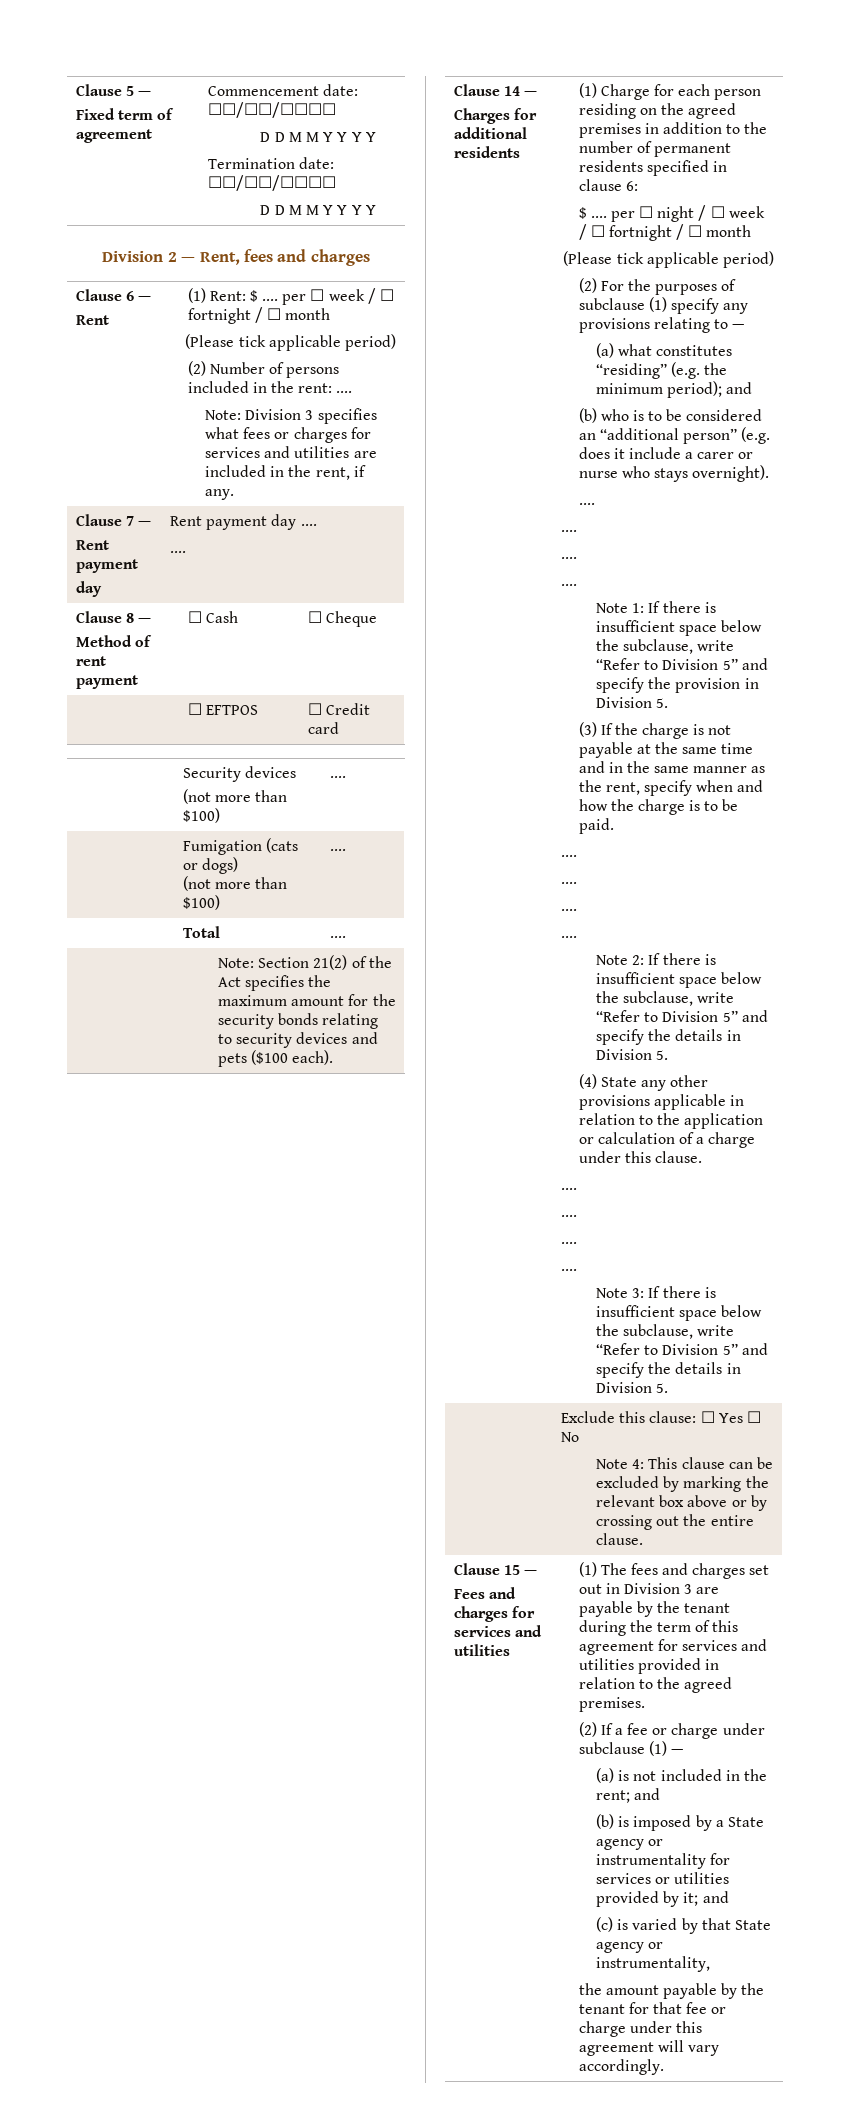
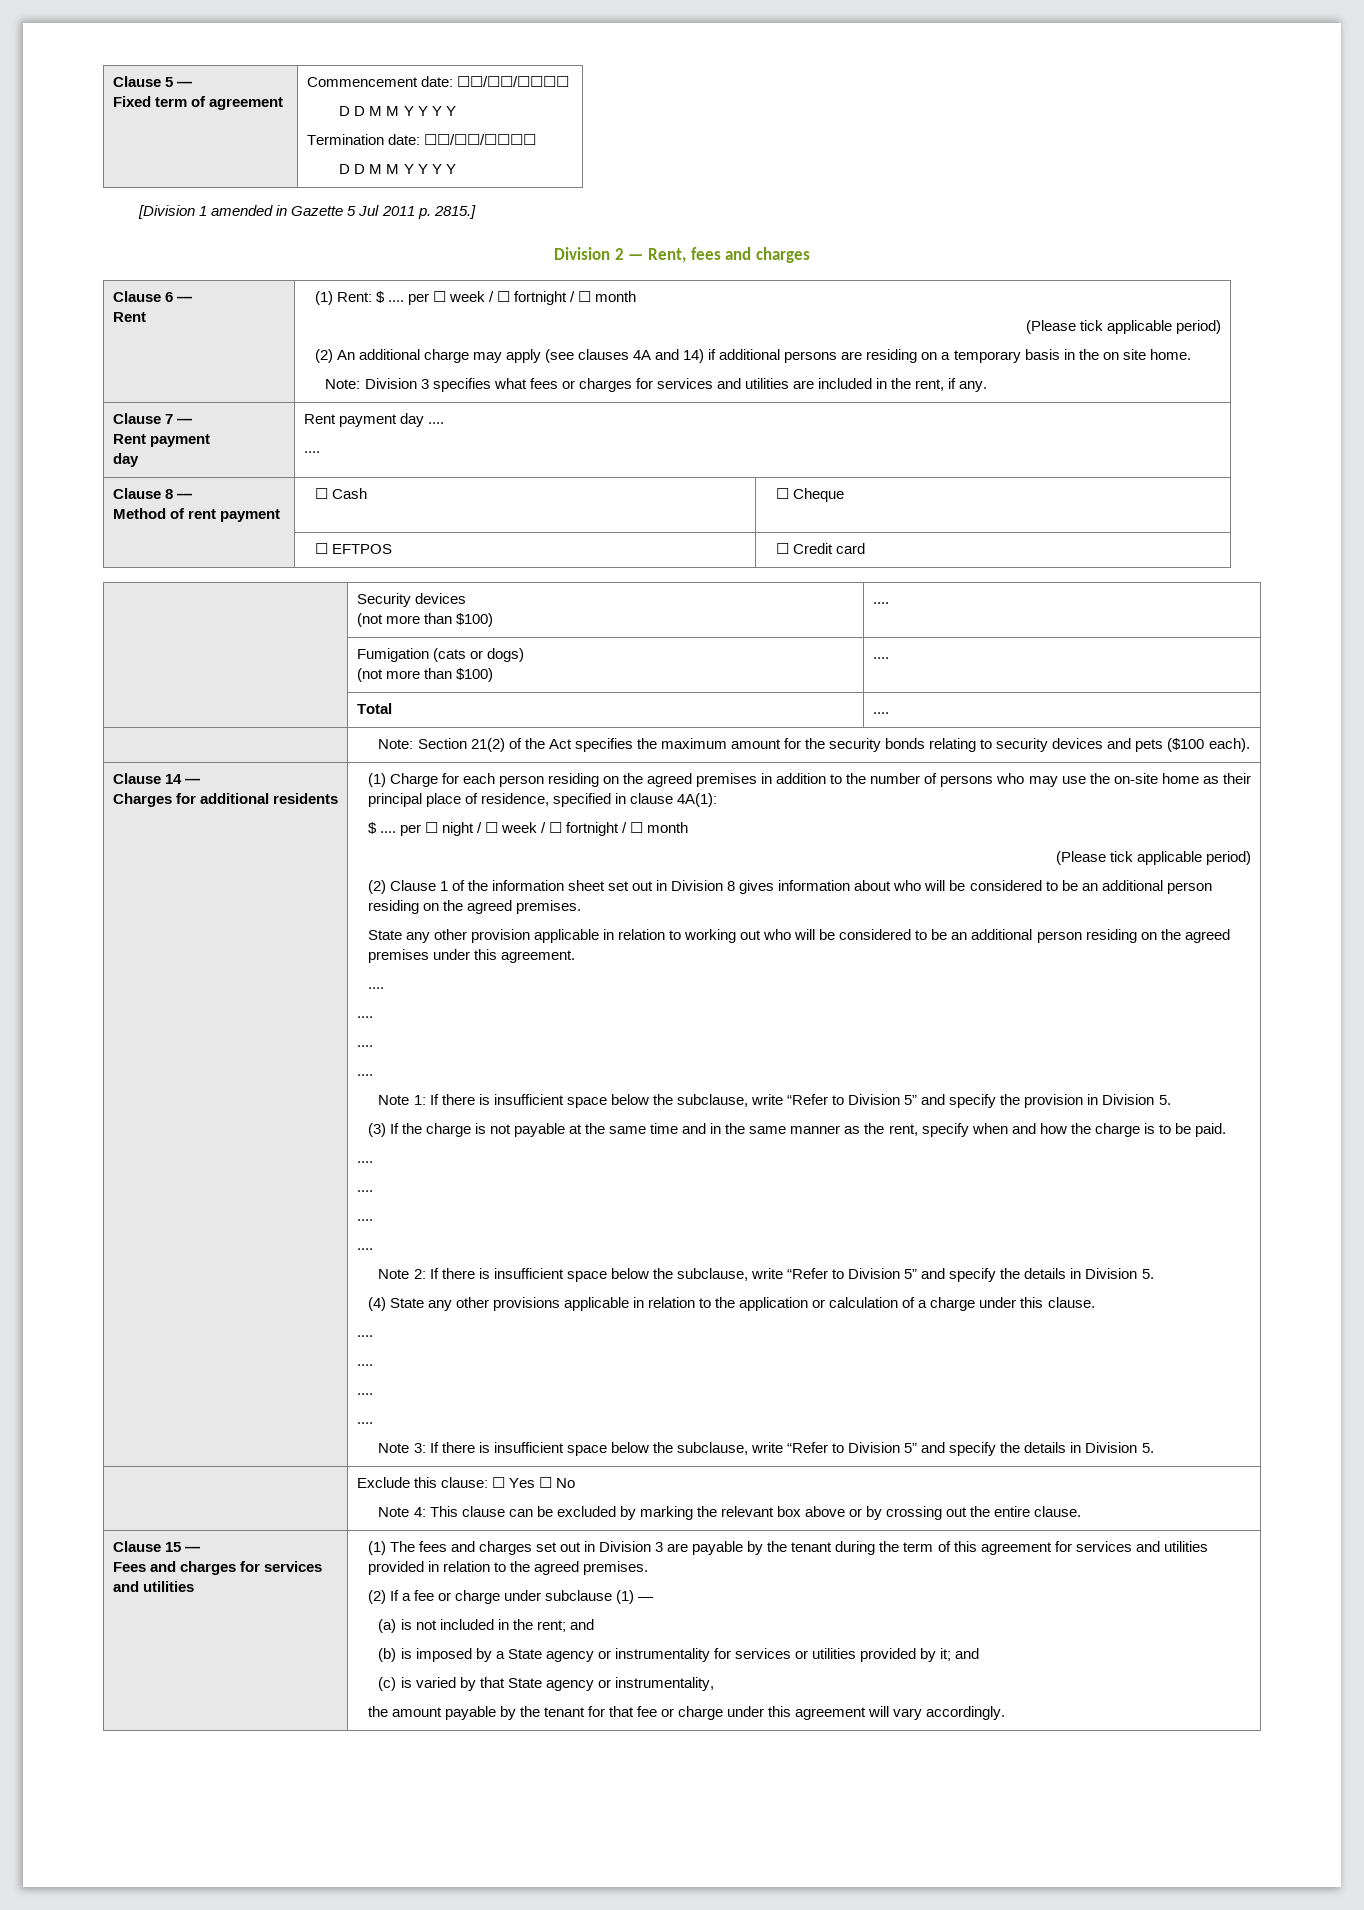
(376, 210) none -> [138,205,476,219] // [Division 1 amended in Gazette 5 Jul 2011 p. 2815.]
[209,362,340,378] [187,381,353,393] Number of persons included in the rent: .... -> [336,349,1191,363] An additional charge may apply (see clauses 4A and 14) if additional persons are residing on a temporary basis in the on site home.
[653,143,731,157] [578,160,643,172] permanent residents -> [940,773,1251,787] [367,793,549,807] persons who may use the on-site home as their principal place of residence,
[625,181,638,191] 6: -> [676,793,717,807] 4A(1):
[600,279,737,295] [578,297,749,314] [578,317,745,333] [595,343,733,358] [595,362,728,379] [595,381,753,398] [578,408,763,423] [578,427,771,444] [578,447,754,459] [578,465,770,482] For the purposes of subclause (1) specify any provisions relating to — // (a) what constitutes “residing” (e.g. the minimum period); and // (b) who is to be considered an “additional person” (e.g. does it include a carer or nurse who stays overnight). -> [389,880,1212,894] [367,900,581,914] [367,929,1230,943] [367,949,575,963] Clause 1 of the information sheet set out in Division 8 gives information about who will be considered to be an additional person residing on the agreed premises. // State any other provision applicable in relation to working out who will be considered to be an additional person residing on the agreed premises under this agreement.

